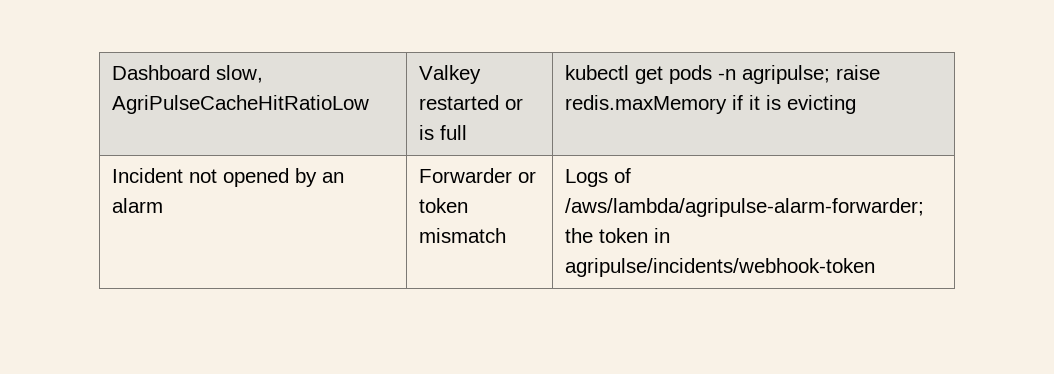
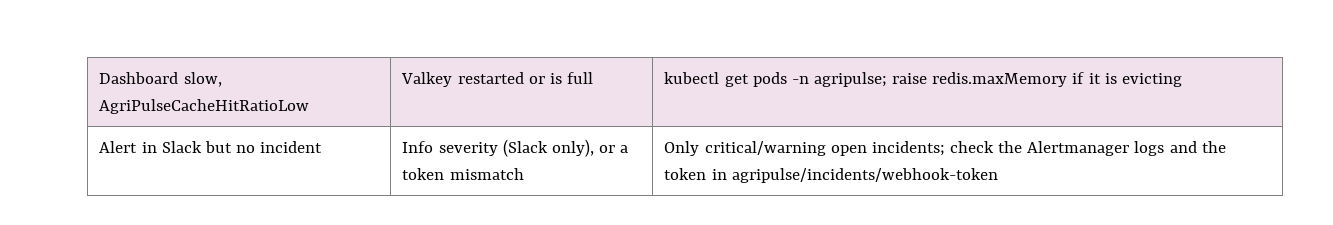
[111,168,344,187] [111,198,163,213] [418,168,536,183] [418,198,468,213] [418,228,506,243] [564,168,631,187] [564,198,924,217] Incident not opened by an alarm | Forwarder or token mismatch | Logs of /aws/lambda/agripulse-alarm-forwarder; -> [99,141,323,153] [402,139,629,157] [402,168,524,180] [664,141,1197,156] Alert in Slack but no incident | Info severity (Slack only), or a token mismatch | Only critical/warning open incidents; check the Alertmanager logs and

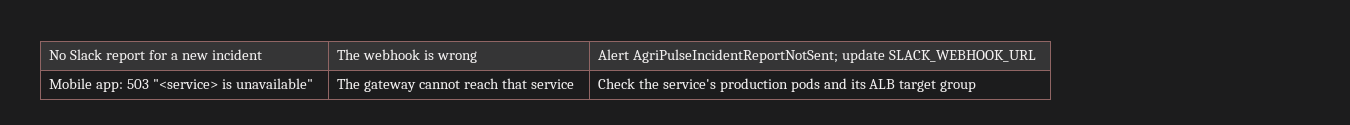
[99,72,222,87] [99,99,310,114] [401,72,593,87] [664,72,1182,87] [99,141,323,153] [402,139,629,157] [402,168,524,180] [664,141,1226,156] [664,168,998,183] Dashboard slow, AgriPulseCacheHitRatioLow | Valkey restarted or is full | kubectl get pods -n agripulse; raise redis.maxMemory if it is evicting // Alert in Slack but no incident | Info severity (Slack only), or a token mismatch | Only critical/warning open incidents; check the Alertmanager logs and the token in agripulse/incidents/webhook-token -> [49,49,262,63] [337,49,477,63] [598,49,1036,63] [49,78,313,92] [337,78,574,92] [598,78,977,92] No Slack report for a new incident | The webhook is wrong | Alert AgriPulseIncidentReportNotSent; update SLACK_WEBHOOK_URL // Mobile app: 503 "<service> is unavailable" | The gateway cannot reach that service | Check the service's production pods and its ALB target group

